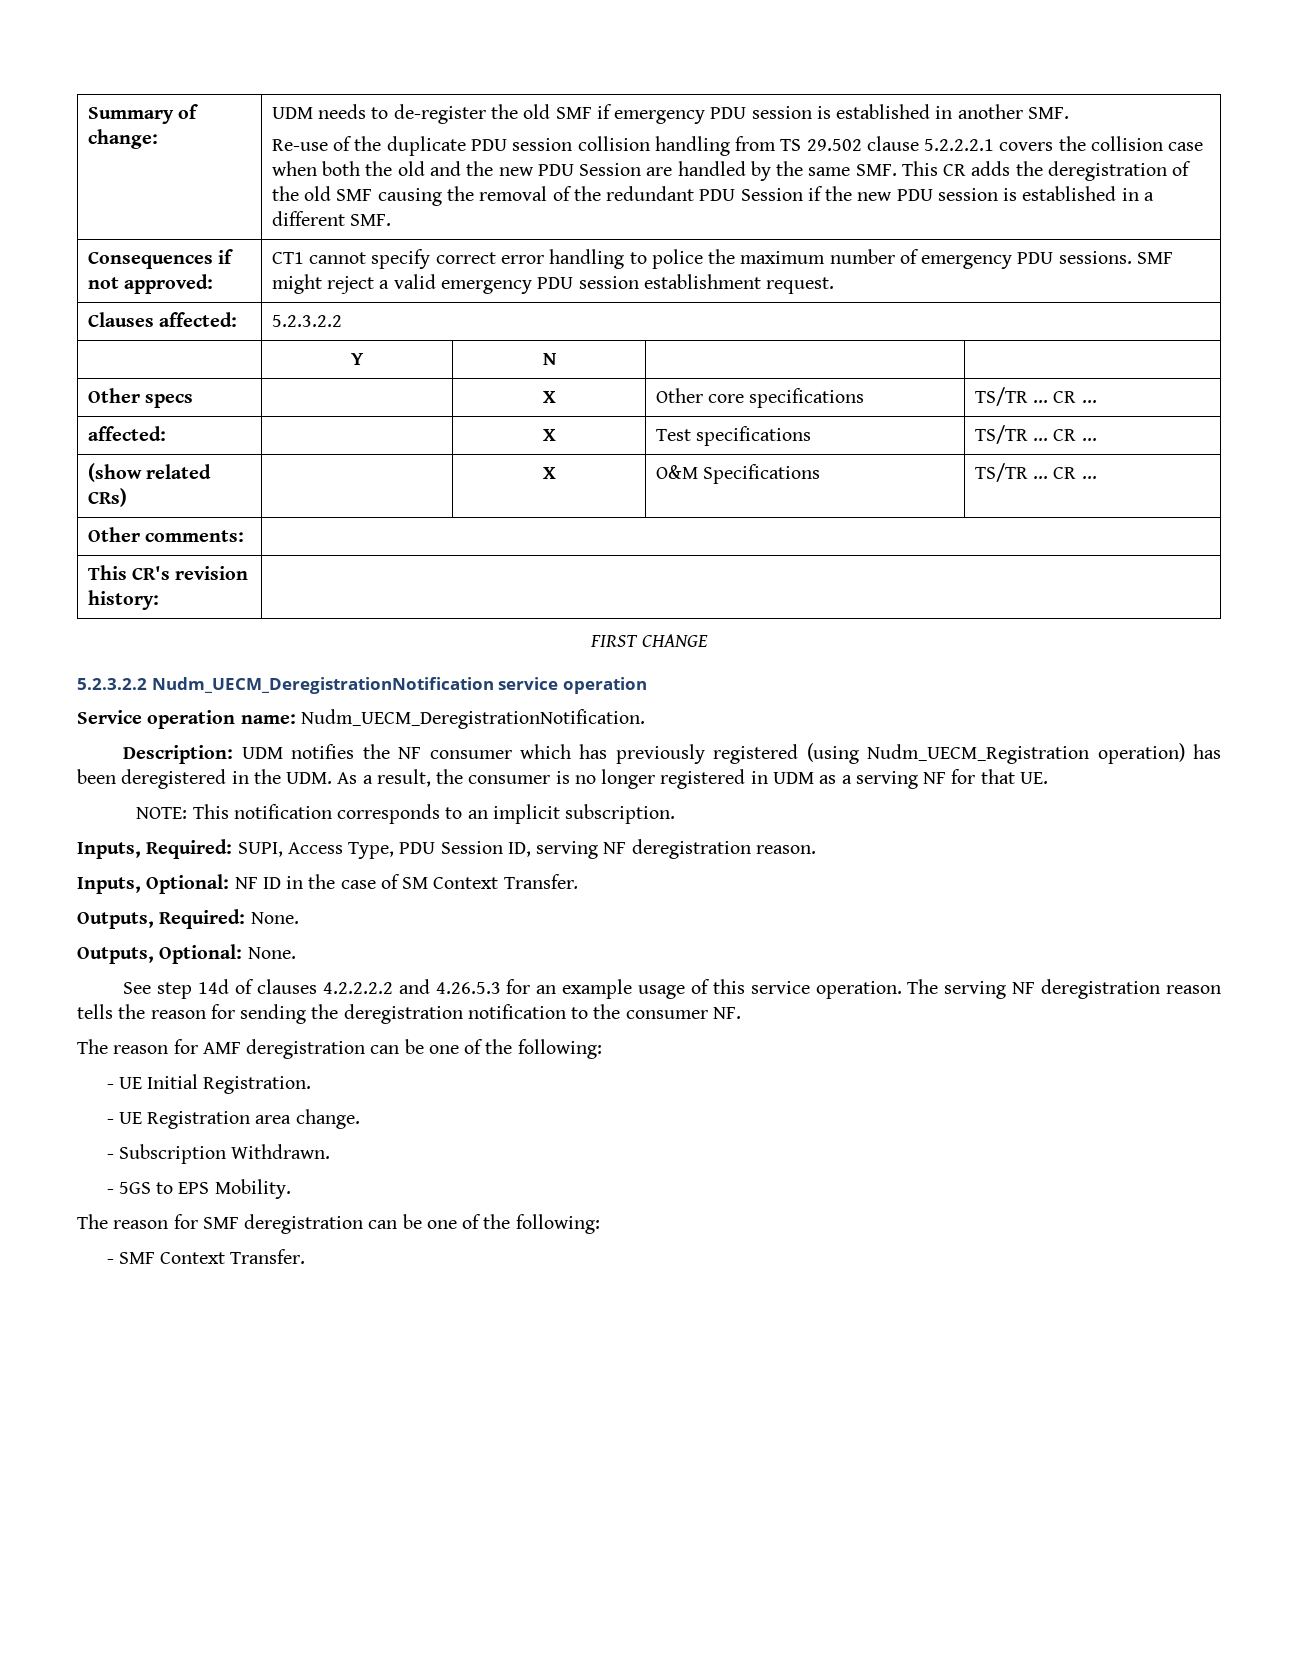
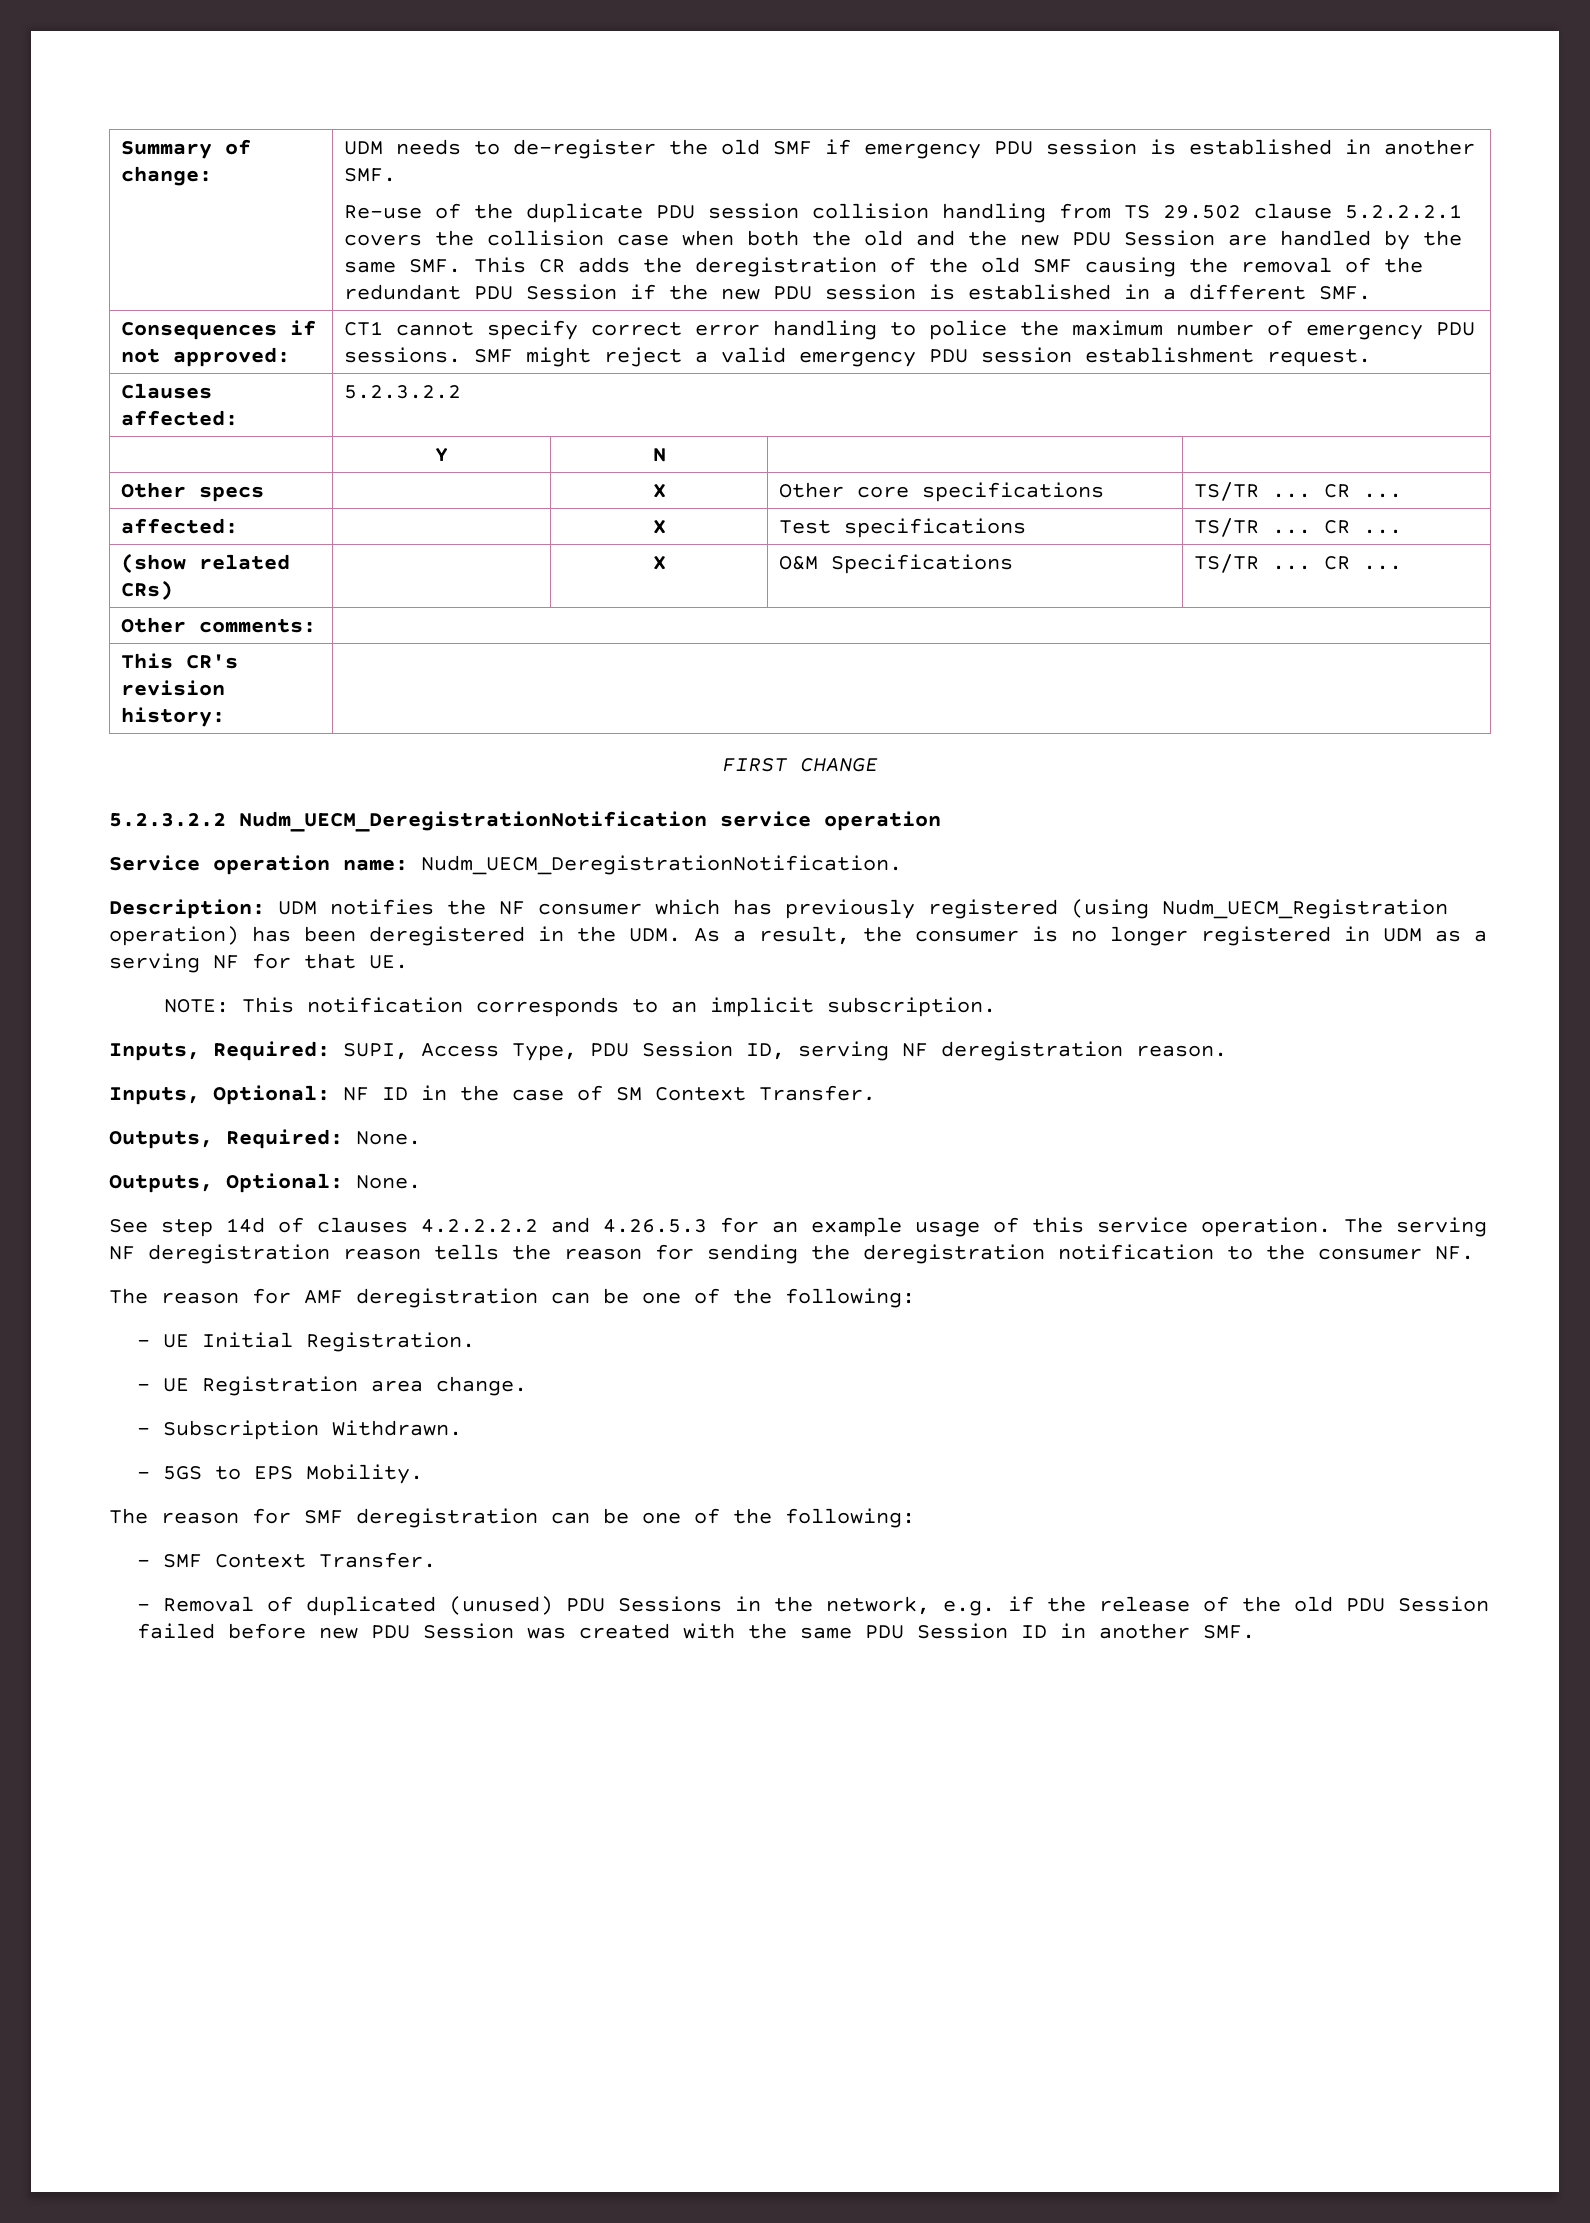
(306, 1256) none -> [136,1596,1489,1616] [136,1623,1255,1639] // - Removal of duplicated (unused) PDU Sessions in the network, e.g. if the release of the old PDU Session failed before new PDU Session was created with the same PDU Session ID in another SMF.

